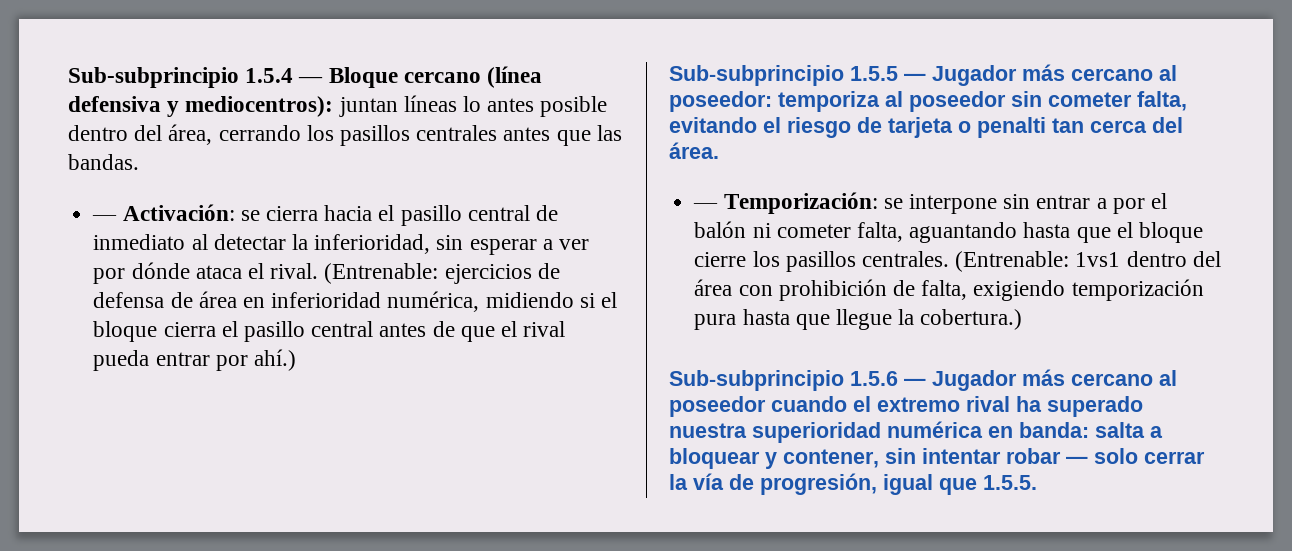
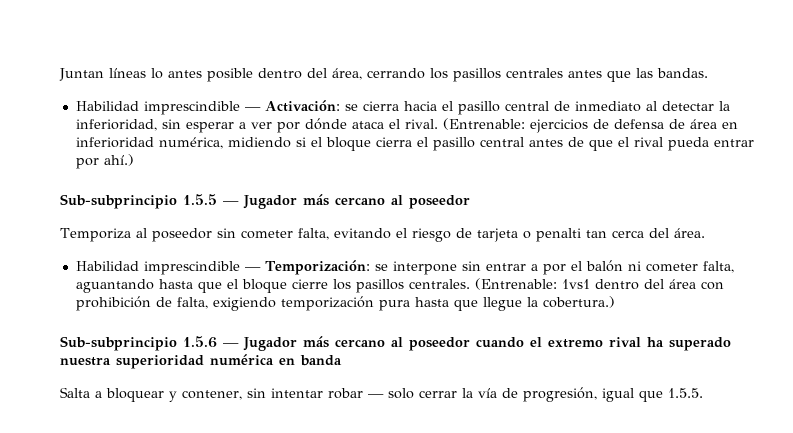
[68,66,543,88] [68,96,398,117] Sub-subprincipio 1.5.4 — Bloque cercano (línea defensiva y mediocentros): juntan -> [59,68,104,81] Juntan
(139, 162) none -> [75,101,240,115] Habilidad imprescindible
[669,91,880,112] poseedor: temporiza -> [409,195,470,209] [60,228,131,242] poseedor // Temporiza
(719, 150) none -> [75,261,240,275] Habilidad imprescindible
[1019,422,1145,438] banda: salta -> [300,355,342,366] [60,387,90,398] banda // Salta

